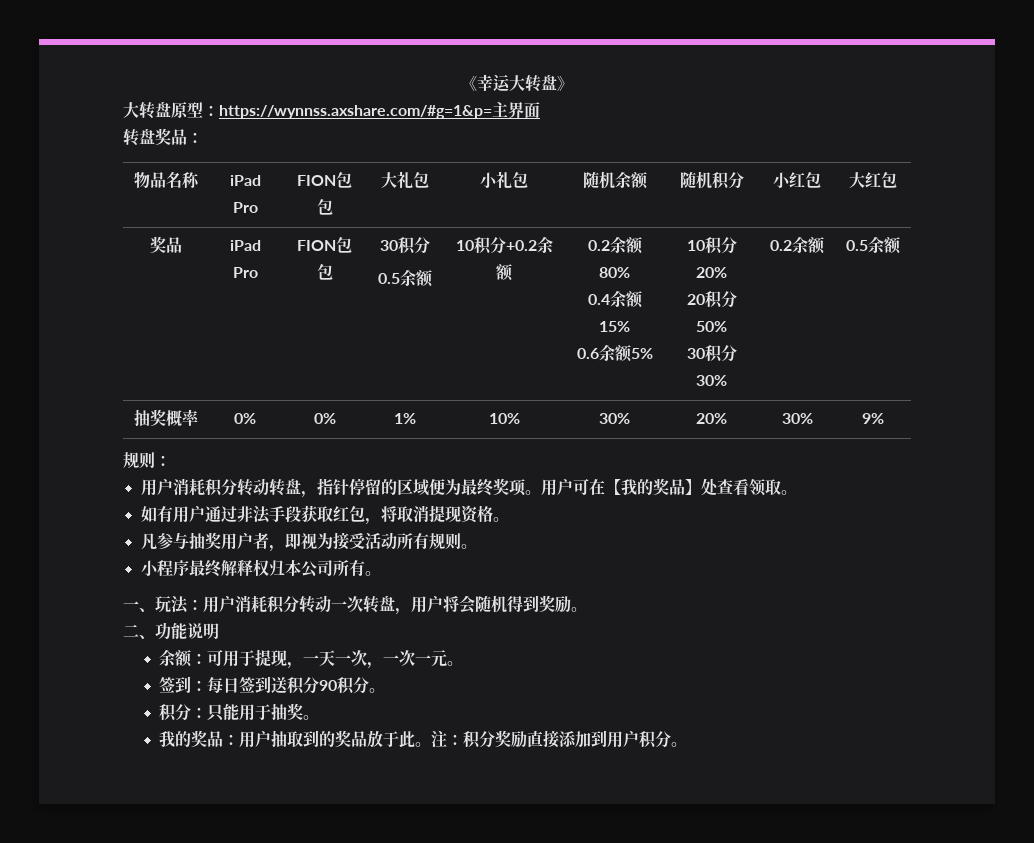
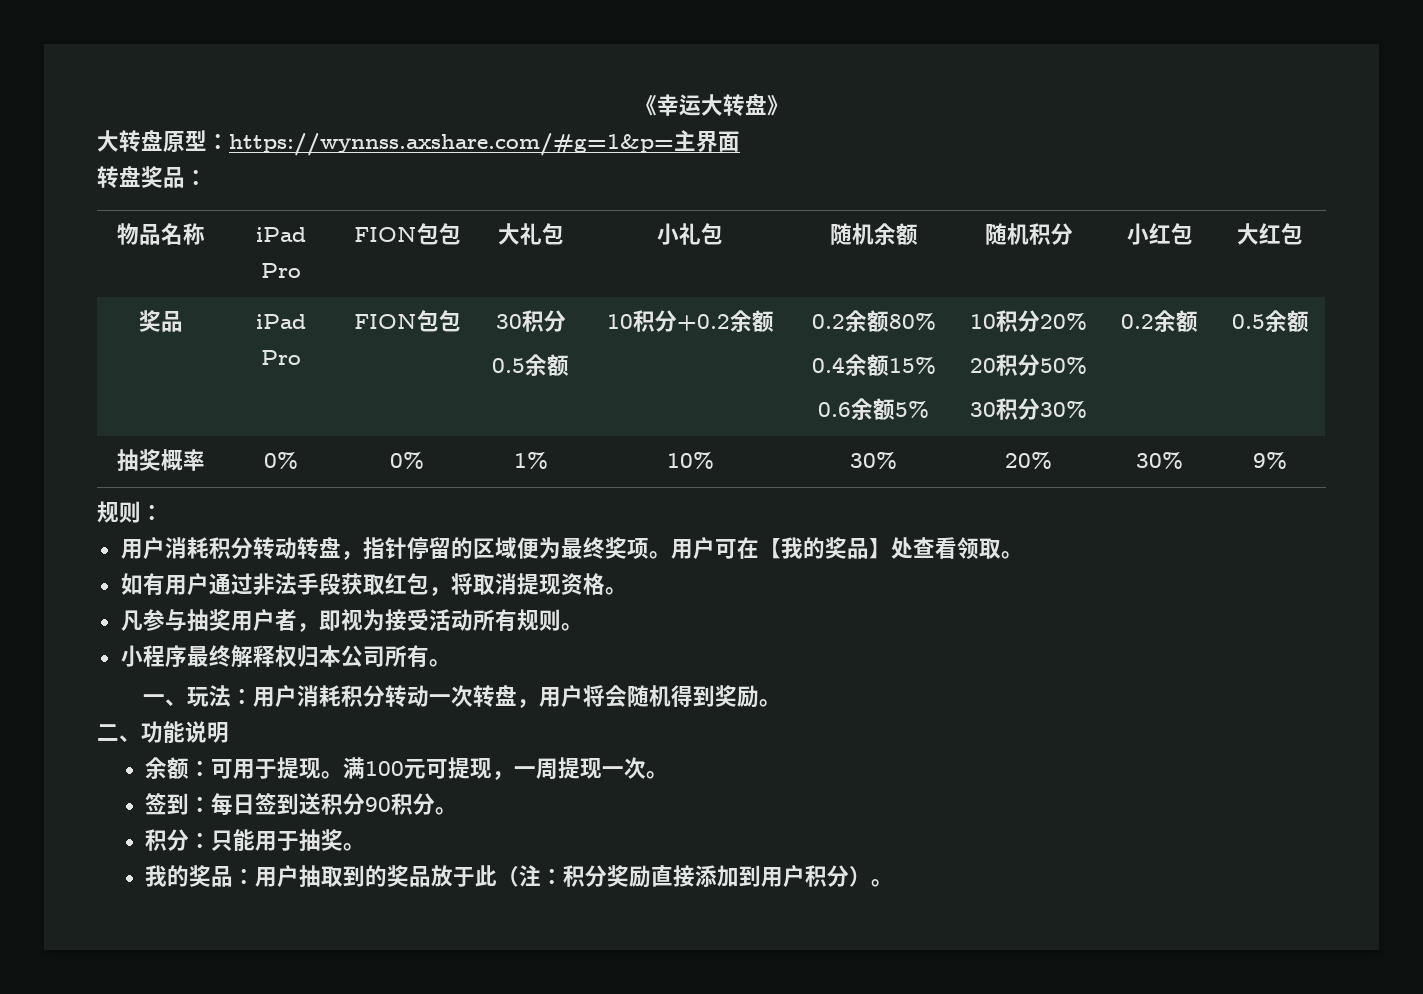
[287,650,448,669] ，一天一次，一次一元 -> [321,757,647,780] 。满100元可提现，一周提现一次
[415,742,432,747] 。 -> [497,866,520,887] （
(672, 739) none -> [849,866,872,887] ）

